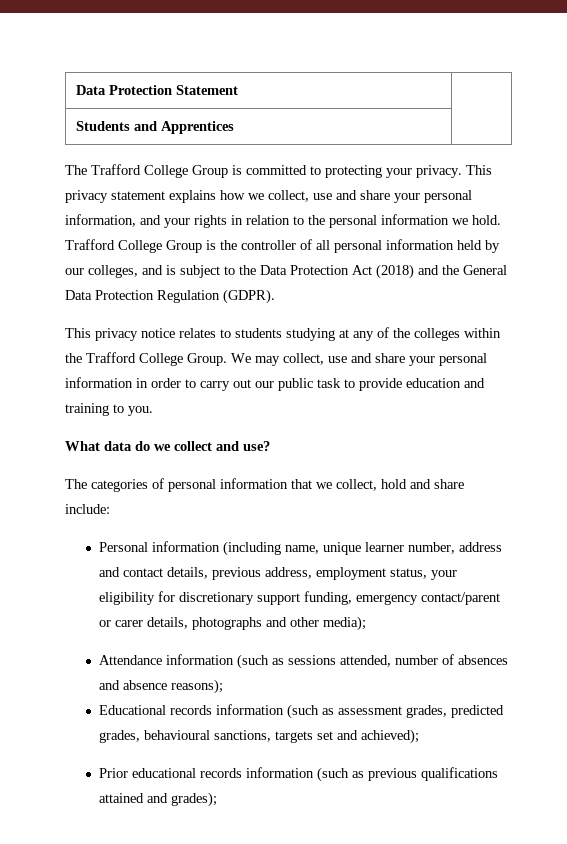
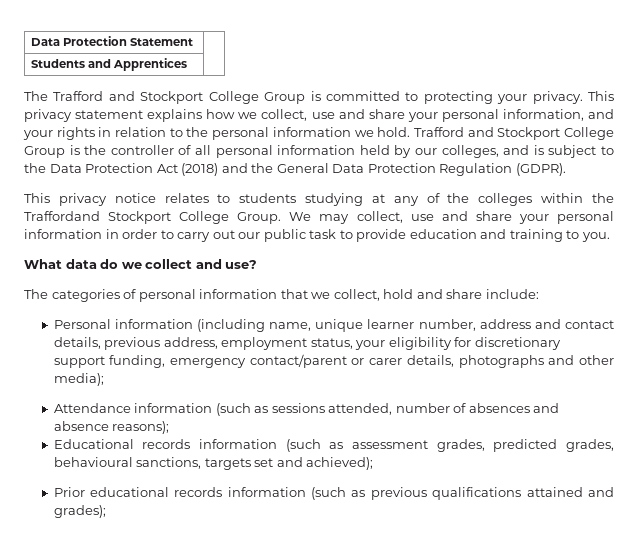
(141, 169) none -> [108,91,204,104] and Stockport
(115, 244) none -> [467,127,561,140] and Stockport
[86,352,136,363] Trafford -> [24,211,172,224] Traffordand Stockport

